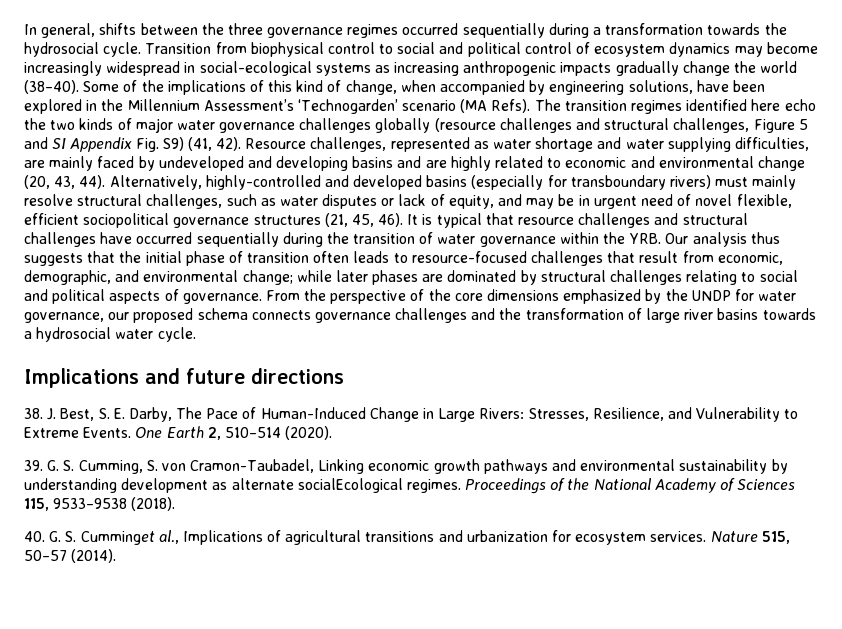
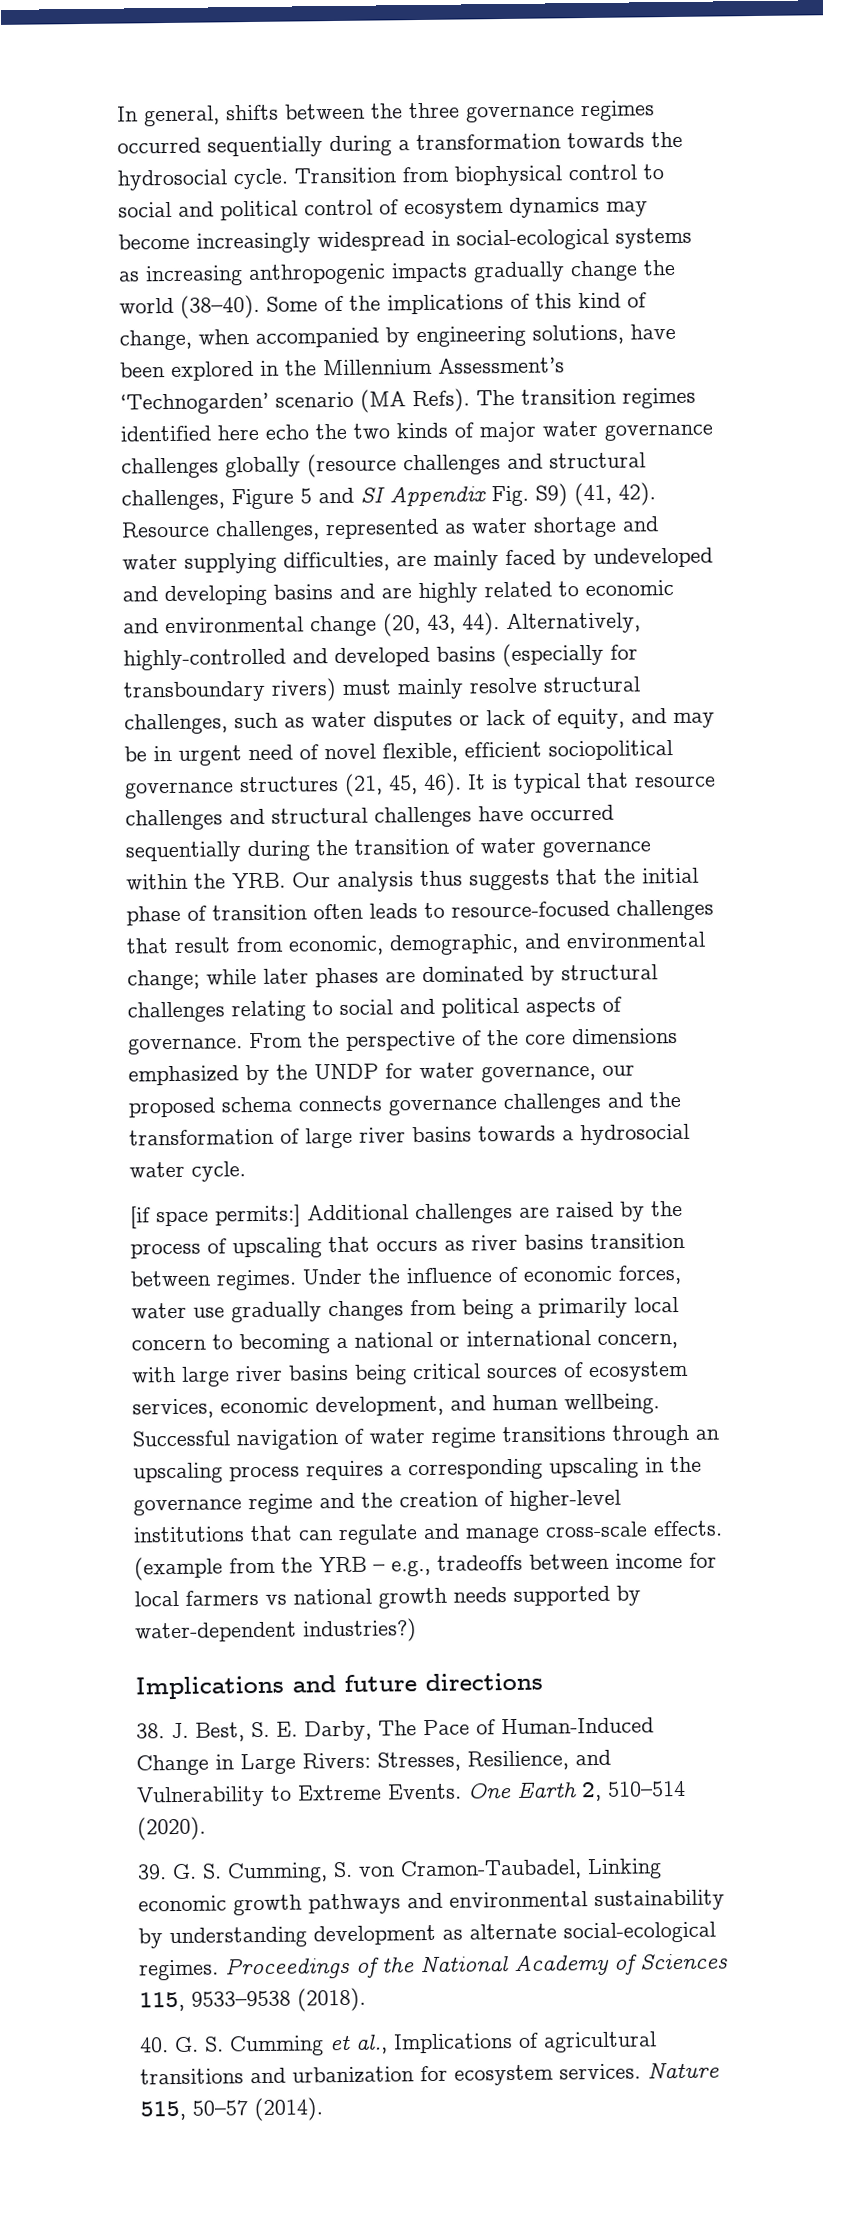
(196, 334) none -> [130,1200,683,1229] [130,1232,685,1259] [130,1264,682,1291] [131,1297,679,1323] [131,1330,678,1355] [131,1360,689,1387] [132,1393,660,1419] [132,1424,719,1451] [133,1456,702,1484] [133,1489,621,1516] [133,1520,723,1546] [134,1552,717,1581] [134,1585,641,1609] [135,1618,417,1643] // [if space permits:] Additional challenges are raised by the process of upscaling that occurs as river basins transition between regimes. Under the influence of economic forces, water use gradually changes from being a primarily local concern to becoming a national or international concern, with large river basins being critical sources of ecosystem services, economic development, and human wellbeing. Successful navigation of water regime transitions through an upscaling process requires a corresponding upscaling in the governance regime and the creation of higher-level institutions that can regulate and manage cross-scale effects. (example from the YRB – e.g., tradeoffs between income for local farmers vs national growth needs supported by water-dependent industries?)
[297,478,403,493] socialEcological -> [563,1921,716,1944] social-ecological
[80,531,155,545] Cumminget -> [229,2034,351,2057] Cumming et

